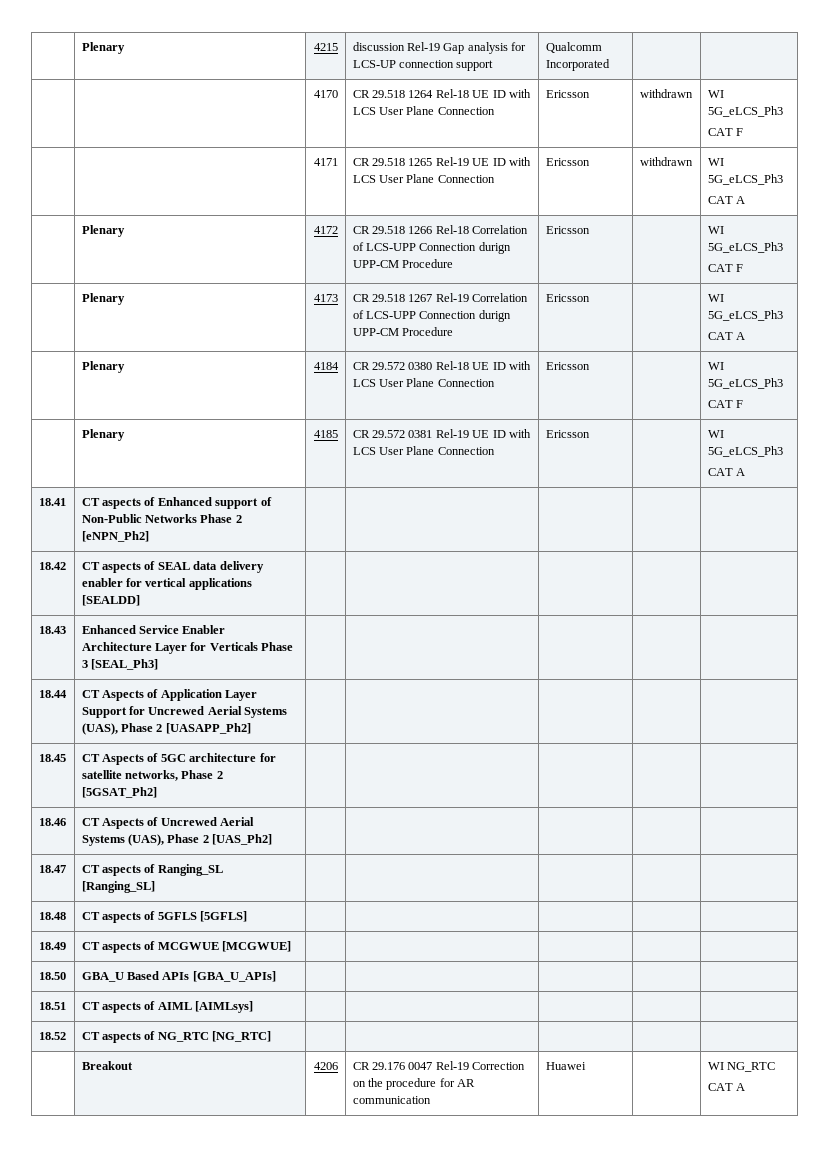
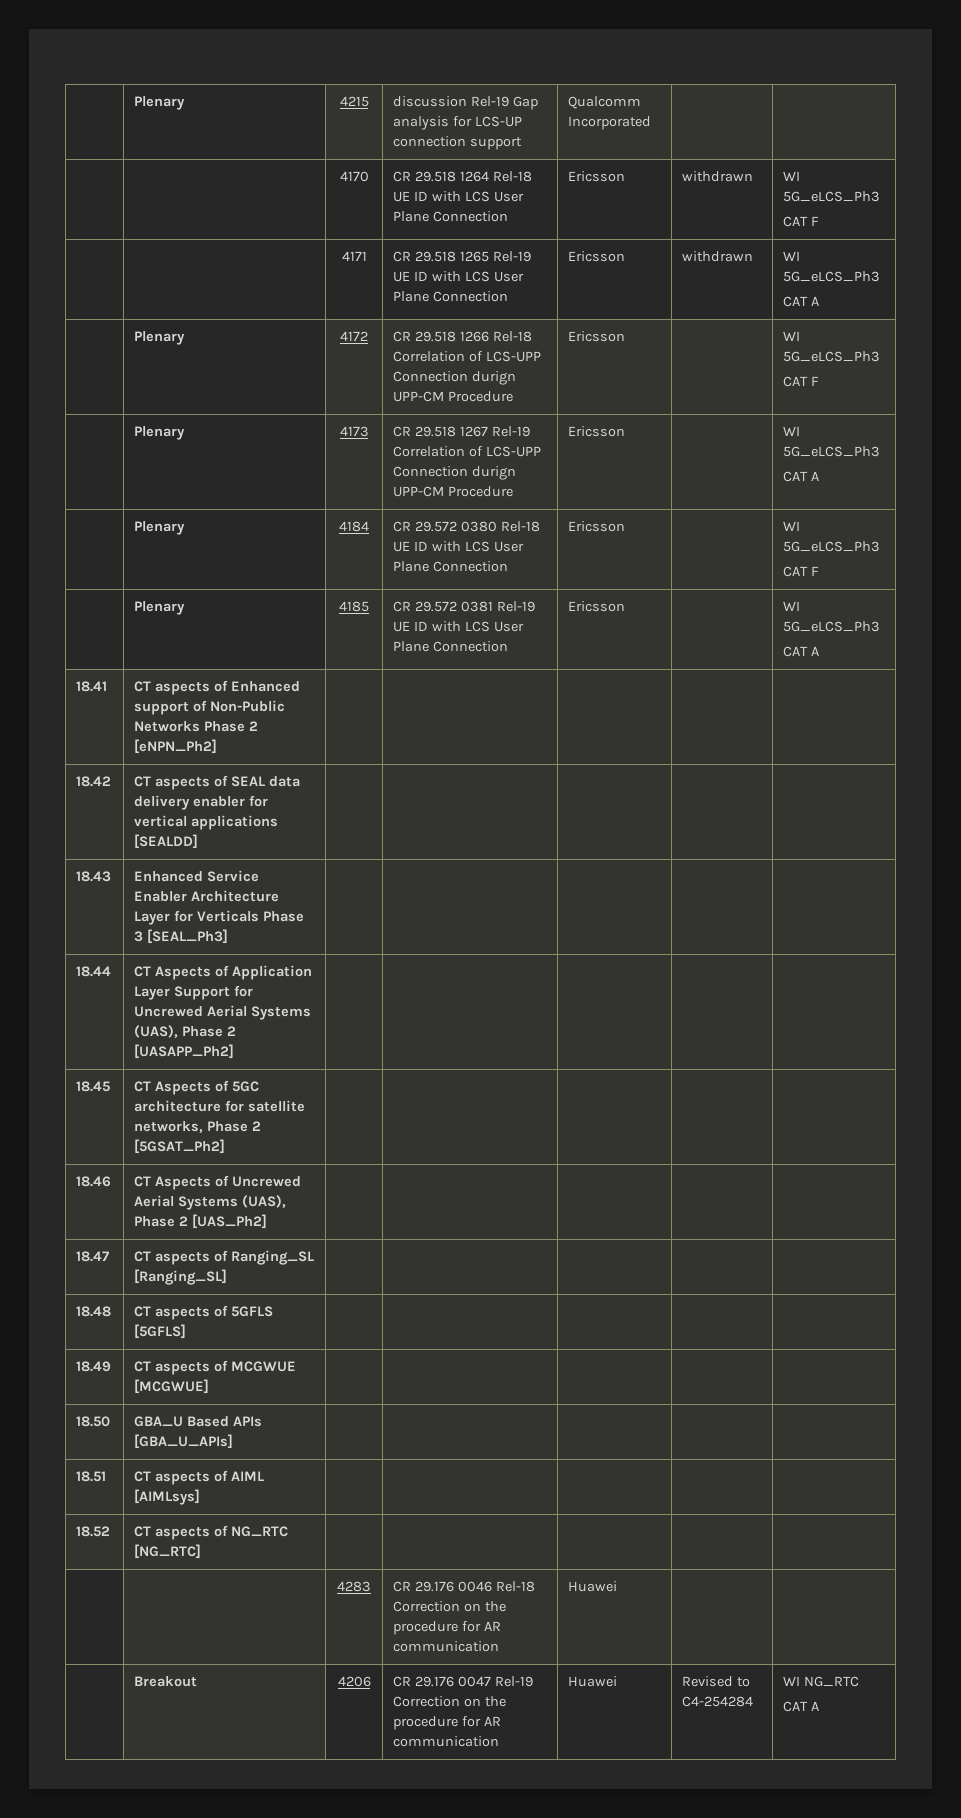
(272, 1036) none -> [337,1581,371,1592] [393,1581,535,1592] [393,1601,506,1612] [393,1621,501,1635] [393,1641,500,1652] [568,1581,618,1592] // | | 4283 | CR 29.176 0046 Rel-18 Correction on the procedure for AR communication | Huawei | |
(586, 1066) none -> [682,1676,751,1687] [682,1696,754,1707] Revised to C4-254284

